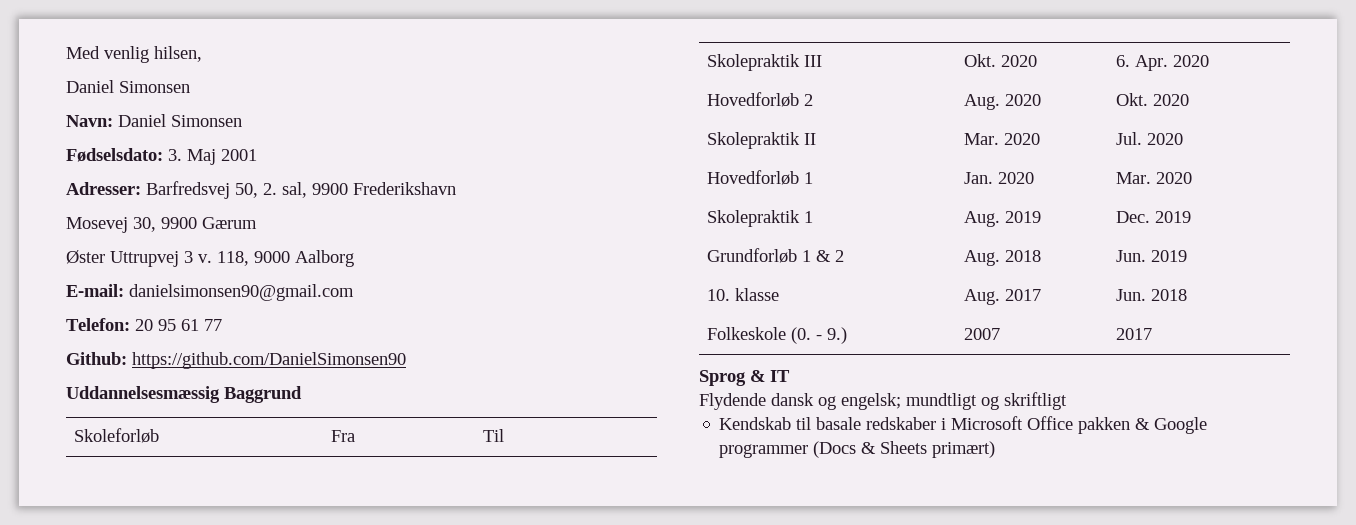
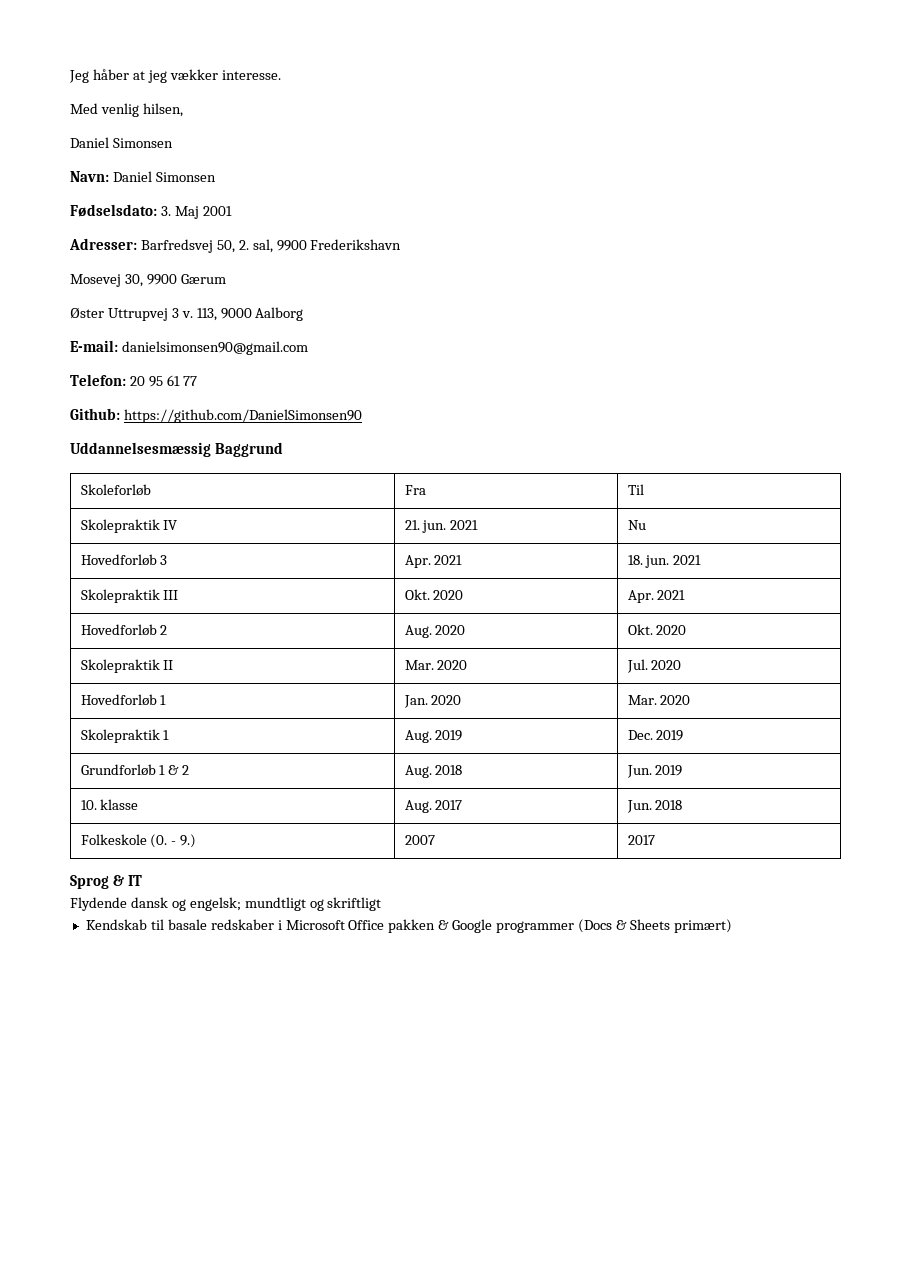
(66, 52) none -> [69,69,281,83] Jeg håber at jeg vækker interesse. //
[217,251,249,266] 118, -> [196,308,217,321] 113,
(505, 435) none -> [80,519,178,533] [404,520,479,533] [627,520,646,530] [80,554,168,566] [404,555,463,568] [627,555,702,568] // Skolepraktik IV | 21. jun. 2021 | Nu // Hovedforløb 3 | Apr. 2021 | 18. jun. 2021
[1116,55,1210,71] 6. Apr. 2020 -> [627,590,686,603] Apr. 2021

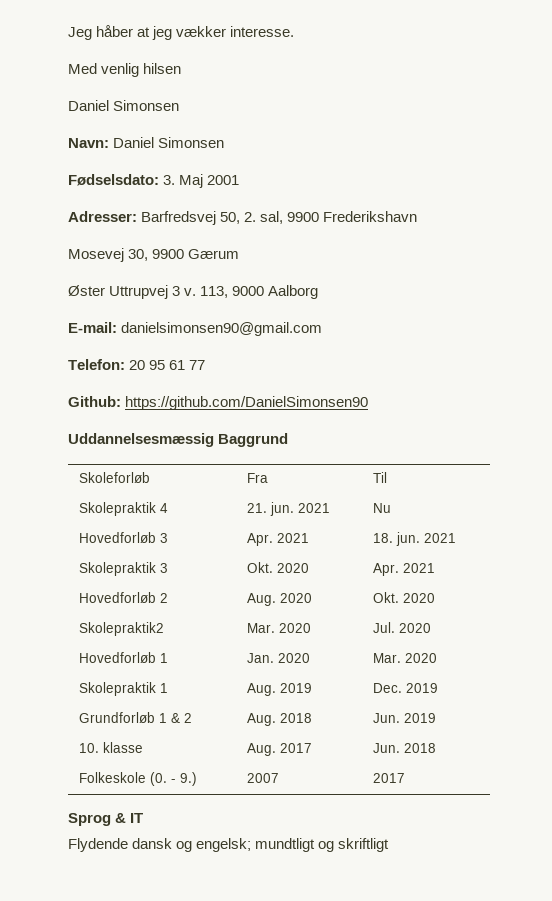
[142,103,183,117] hilsen, -> [143,63,182,74] hilsen
[163,520,178,530] IV -> [159,503,168,513] 4
[163,590,179,600] III -> [159,563,168,573] 3
[80,659,174,673] Skolepraktik II -> [78,622,164,636] Skolepraktik2
[85,919,732,933] // Kendskab til basale redskaber i Microsoft Office pakken & Google programmer (Docs & Sheets primært) -> (390, 845) none

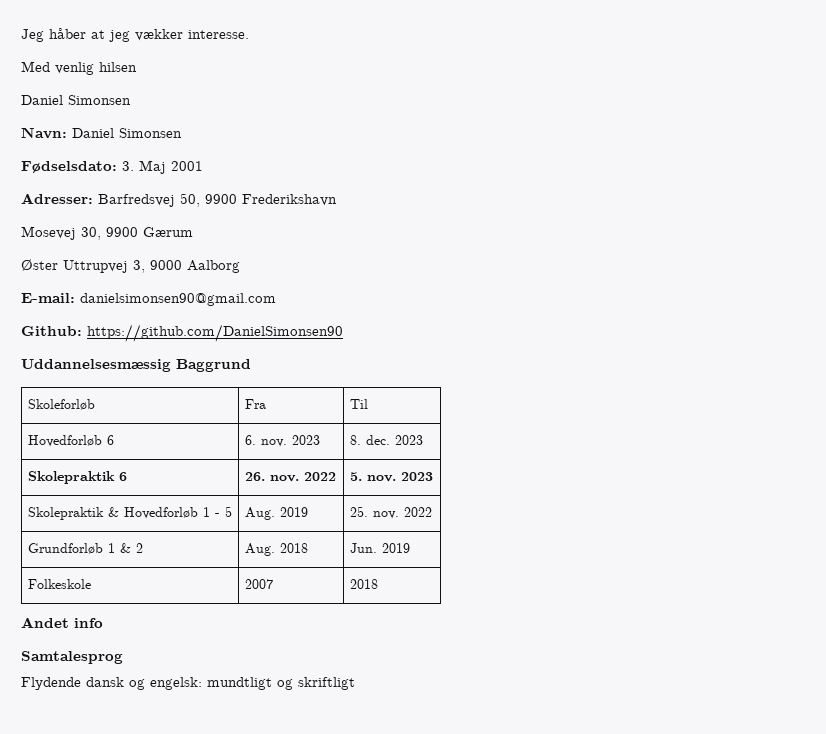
[244,211,284,224] 2. sal, -> (200, 200) none
[172,286,229,298] 3 v. 113, -> [133,260,145,273] 3,
[68,359,206,370] // Telefon: 20 95 61 77 -> (276, 299) none
[78,502,168,516] [246,502,330,516] [372,503,391,513] [78,532,168,543] [246,533,309,546] [372,532,456,546] [78,562,168,576] [246,562,309,573] [372,563,435,576] [78,592,168,603] [246,593,312,606] [372,592,435,603] [78,622,164,636] [246,623,311,633] [372,622,431,633] [78,652,168,663] [246,653,310,663] [372,653,437,663] [78,682,168,696] Skolepraktik 4 | 21. jun. 2021 | Nu // Hovedforløb 3 | Apr. 2021 | 18. jun. 2021 // Skolepraktik 3 | Okt. 2020 | Apr. 2021 // Hovedforløb 2 | Aug. 2020 | Okt. 2020 // Skolepraktik2 | Mar. 2020 | Jul. 2020 // Hovedforløb 1 | Jan. 2020 | Mar. 2020 // Skolepraktik 1 -> [27,435,114,447] [244,435,320,447] [349,435,423,445] [27,471,127,484] [244,472,336,482] [349,472,433,482] [27,506,232,520] Hovedforløb 6 | 6. nov. 2023 | 8. dec. 2023 // Skolepraktik 6 | 26. nov. 2022 | 5. nov. 2023 // Skolepraktik & Hovedforløb 1 - 5
[372,683,438,693] Dec. 2019 -> [349,506,432,519] 25. nov. 2022
[78,742,143,753] [246,743,312,756] [372,743,436,753] [78,772,197,786] [246,773,279,783] [372,773,405,783] [68,813,144,826] 10. klasse | Aug. 2017 | Jun. 2018 // Folkeskole (0. - 9.) | 2007 | 2017 // Sprog & IT -> [27,579,91,589] [244,579,273,589] [349,579,378,589] [21,617,103,628] [21,651,123,664] Folkeskole | 2007 | 2018 // Andet info // Samtalesprog
[196,838,252,852] engelsk; -> [150,677,202,690] engelsk:

